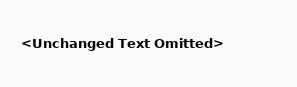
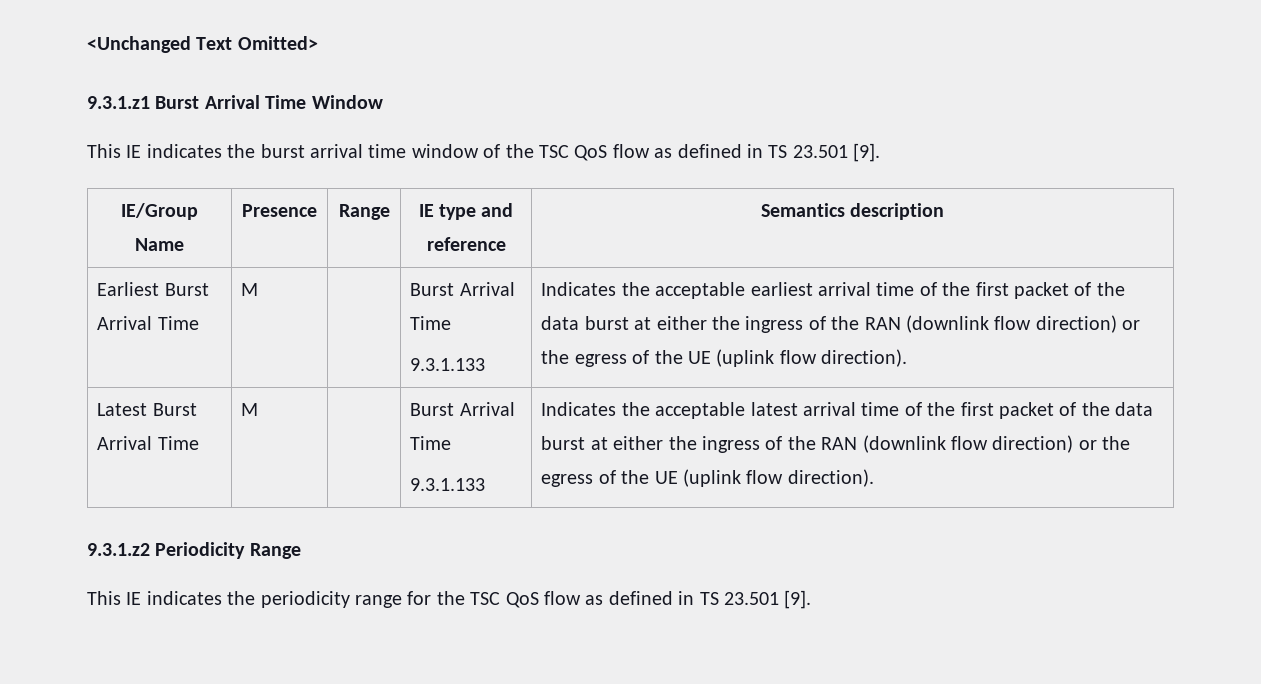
(224, 43) none -> [87,95,383,109] [87,143,881,162] [121,203,198,220] [135,238,184,251] [242,204,317,217] [338,204,390,220] [418,203,514,220] [426,237,506,251] [760,203,945,220] [97,282,209,296] [97,316,199,330] [241,283,259,296] [410,282,515,296] [410,316,452,330] [410,358,486,371] [541,282,1125,299] [541,315,1141,333] [541,349,908,367] [97,403,197,416] [97,436,199,450] [241,403,259,416] [410,402,515,416] [410,436,452,450] [410,478,486,491] [541,402,1154,419] [541,435,1131,453] [541,469,874,487] [87,542,301,559] [87,590,812,609] // 9.3.1.z1 Burst Arrival Time Window // This IE indicates the burst arrival time window of the TSC QoS flow as defined in TS 23.501 [9]. // IE/Group Name | Presence | Range | IE type and reference | Semantics description // Earliest Burst Arrival Time | M | | Burst Arrival Time // 9.3.1.133 | Indicates the acceptable earliest arrival time of the first packet of the data burst at either the ingress of the RAN (downlink flow direction) or the egress of the UE (uplink flow direction). // Latest Burst Arrival Time | M | | Burst Arrival Time // 9.3.1.133 | Indicates the acceptable latest arrival time of the first packet of the data burst at either the ingress of the RAN (downlink flow direction) or the egress of the UE (uplink flow direction). // 9.3.1.z2 Periodicity Range // This IE indicates the periodicity range for the TSC QoS flow as defined in TS 23.501 [9].

